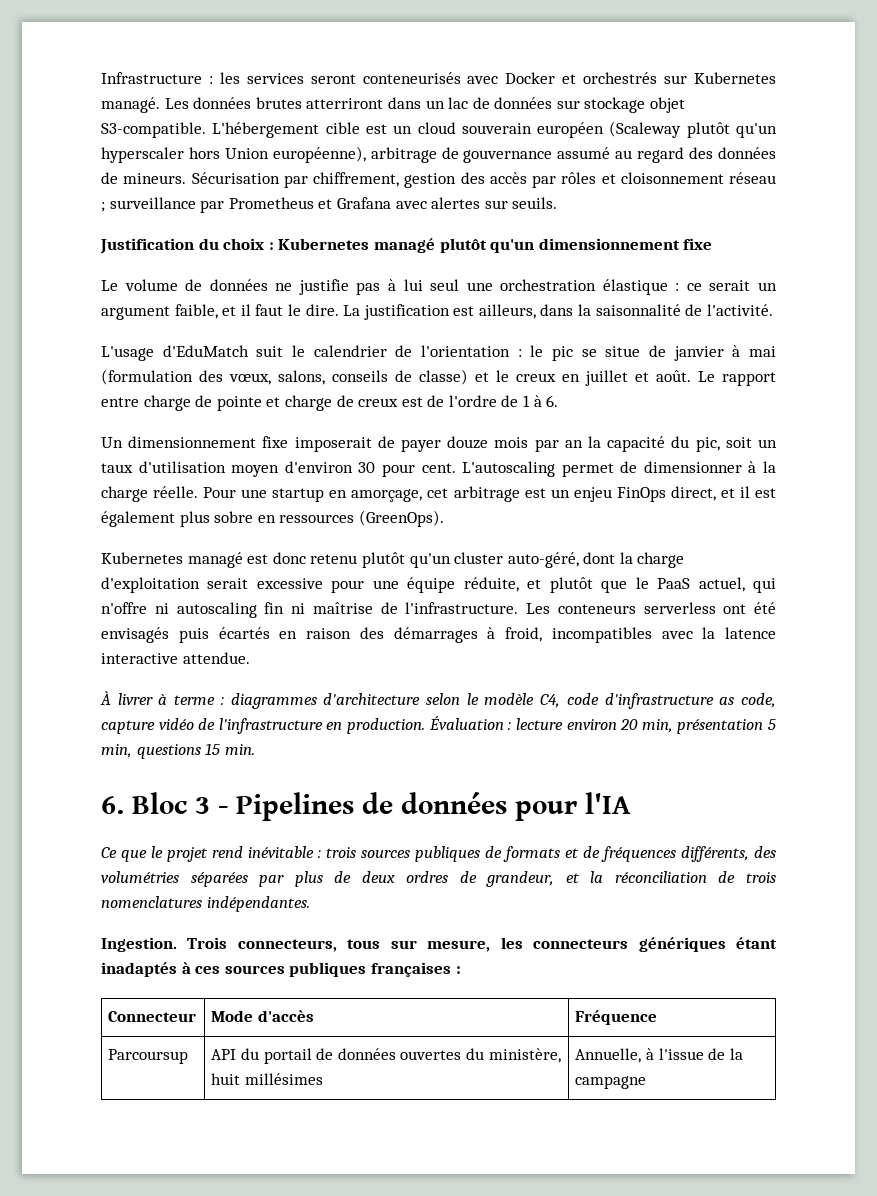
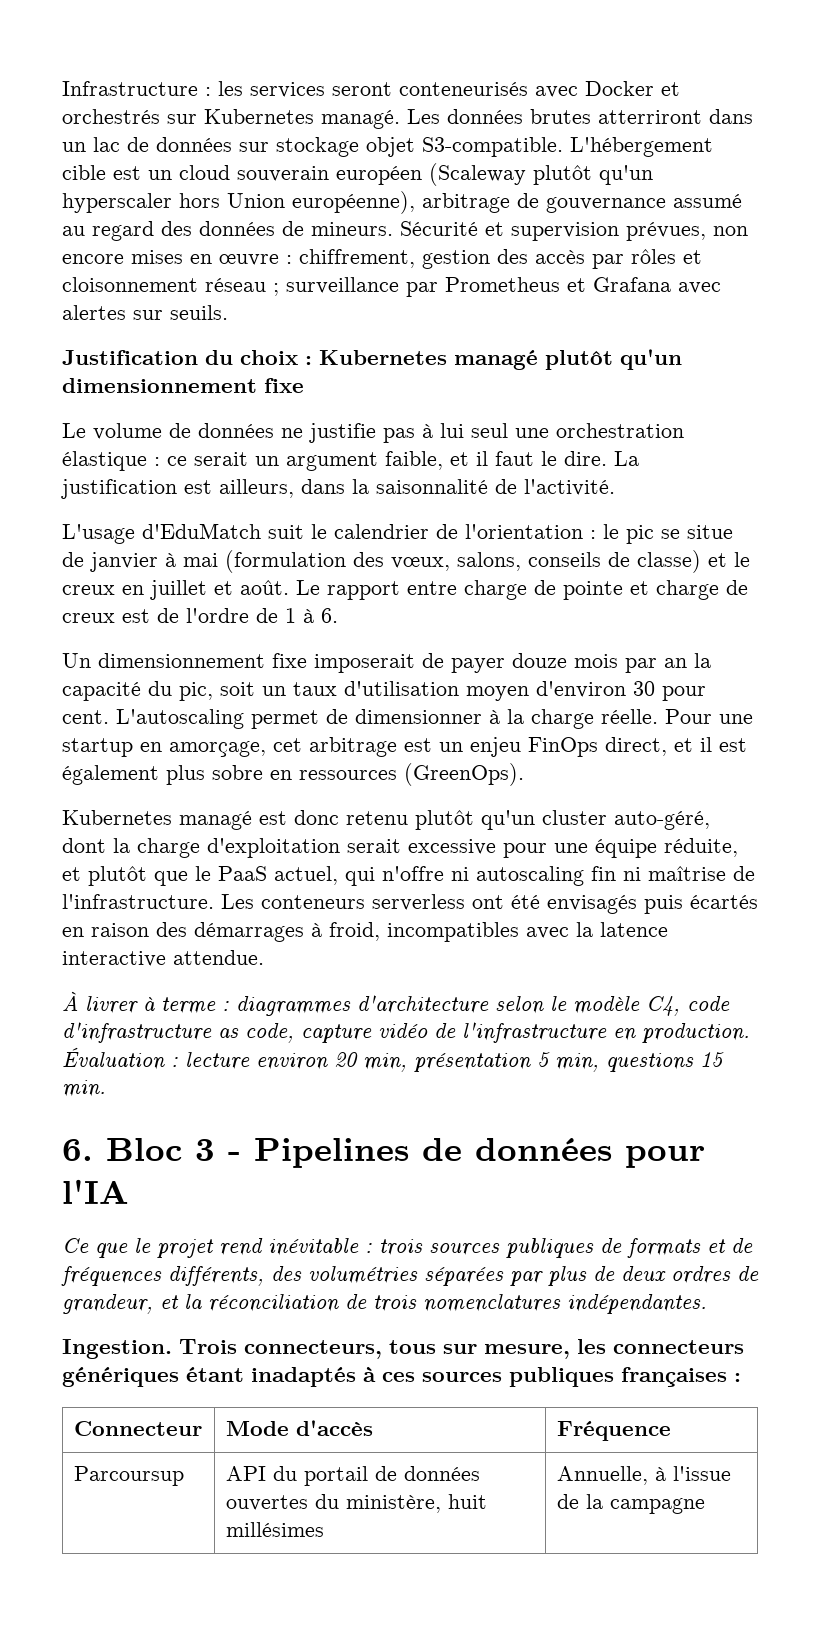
[191,172,308,188] Sécurisation par -> [400,221,748,241] [62,250,292,266] Sécurité et supervision prévues, non encore mises en œuvre :

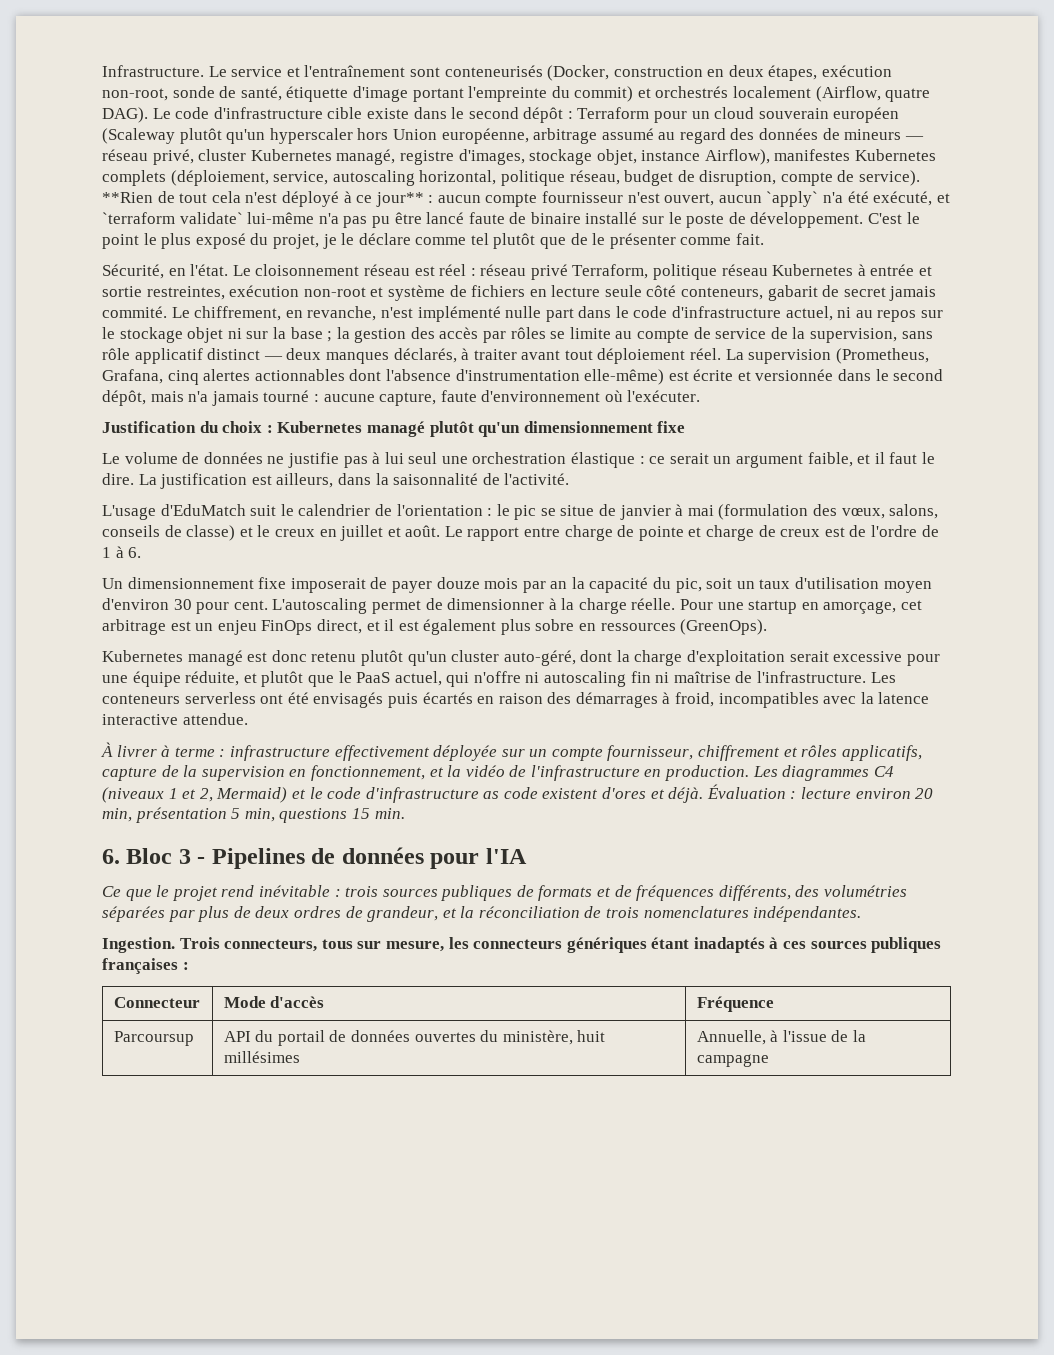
[62,81,680,98] [62,109,753,129] [62,137,713,157] [62,165,141,180] Infrastructure : les services seront conteneurisés avec Docker et orchestrés sur Kubernetes managé. Les données brutes atterriront dans un lac de données sur stockage objet S3-compatible. L'hébergement cible est -> [102,65,893,81] [102,86,931,102] [102,107,688,123] Infrastructure. Le service et l'entraînement sont conteneurisés (Docker, construction en deux étapes, exécution non-root, sonde de santé, étiquette d'image portant l'empreinte du commit) et orchestrés localement (Airflow, quatre DAG). Le code d'infrastructure cible existe dans le second dépôt : Terraform pour
[292,191,666,214] européenne), arbitrage de gouvernance -> [441,128,598,144] européenne, arbitrage
[311,221,748,241] [62,249,415,268] mineurs. Sécurité et supervision prévues, non encore mises en œuvre : chiffrement, -> [844,129,924,140] [102,149,937,165] [102,170,921,186] [102,191,950,207] [102,212,920,228] [102,233,765,249] [102,264,933,280] [102,285,937,301] [102,306,944,322] [102,327,350,343] mineurs — réseau privé, cluster Kubernetes managé, registre d'images, stockage objet, instance Airflow), manifestes Kubernetes complets (déploiement, service, autoscaling horizontal, politique réseau, budget de disruption, compte de service). **Rien de tout cela n'est déployé à ce jour** : aucun compte fournisseur n'est ouvert, aucun `apply` n'a été exécuté, et `terraform validate` lui-même n'a pas pu être lancé faute de binaire installé sur le poste de développement. C'est le point le plus exposé du projet, je le déclare comme tel plutôt que de le présenter comme fait. // Sécurité, en l'état. Le cloisonnement réseau est réel : réseau privé Terraform, politique réseau Kubernetes à entrée et sortie restreintes, exécution non-root et système de fichiers en lecture seule côté conteneurs, gabarit de secret jamais commité. Le chiffrement, en revanche, n'est implémenté nulle part dans le code d'infrastructure actuel, ni au repos sur le stockage objet ni sur la base ; la
[683,250,702,264] [62,277,721,297] [62,305,228,320] et cloisonnement réseau ; surveillance par Prometheus et Grafana avec alertes sur seuils. -> [550,327,933,343] [102,348,929,364] [102,369,944,385] [102,390,701,406] se limite au compte de service de la supervision, sans rôle applicatif distinct — deux manques déclarés, à traiter avant tout déploiement réel. La supervision (Prometheus, Grafana, cinq alertes actionnables dont l'absence d'instrumentation elle-même) est écrite et versionnée dans le second dépôt, mais n'a jamais tourné : aucune capture, faute d'environnement où l'exécuter.
[236,995,730,1016] [62,1022,372,1043] diagrammes d'architecture selon le modèle C4, code d'infrastructure as code, capture -> [229,745,922,761] [102,765,462,781] infrastructure effectivement déployée sur un compte fournisseur, chiffrement et rôles applicatifs, capture de la supervision en fonctionnement, et la
(750, 1033) none -> [752,765,894,781] [102,787,704,803] Les diagrammes C4 (niveaux 1 et 2, Mermaid) et le code d'infrastructure as code existent d'ores et déjà.

